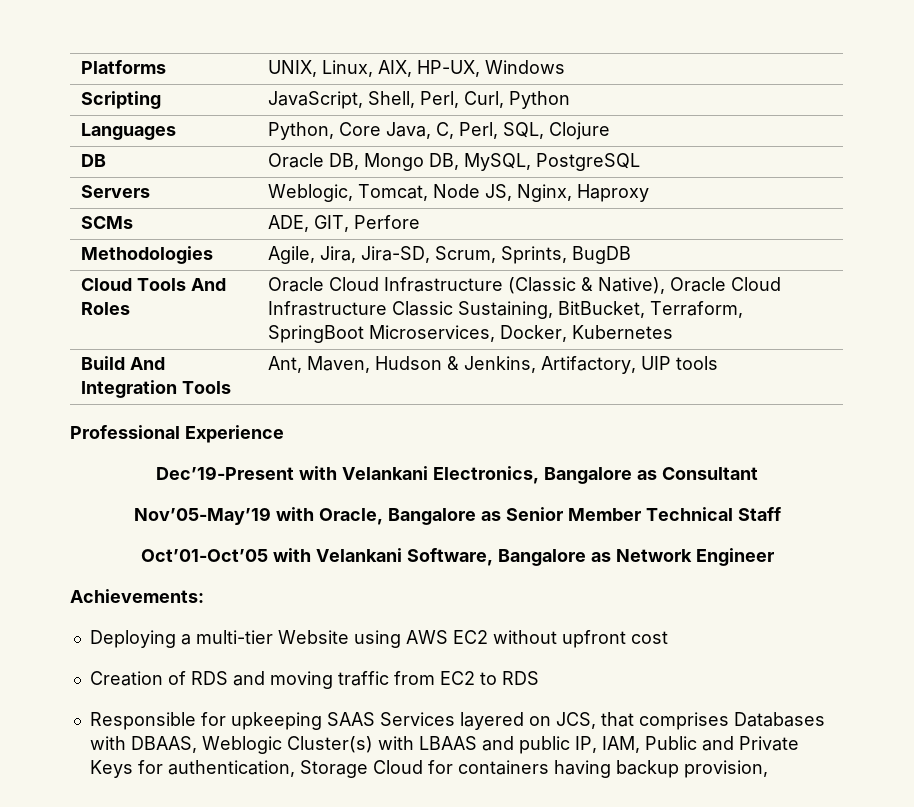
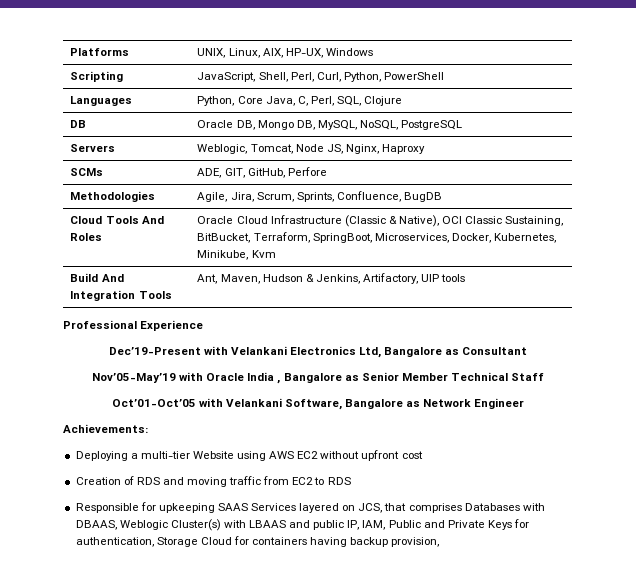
[508,91,570,109] Python -> [343,72,444,82] Python, PowerShell
(531, 162) none -> [359,120,398,130] NoSQL,
(349, 223) none -> [247,168,285,178] GitHub,
[360,246,430,263] Jira-SD, -> (254, 197) none
(567, 255) none -> [336,191,401,202] Confluence,
[669,277,781,292] [267,301,387,316] Oracle Cloud Infrastructure -> [442,216,463,224] OCI
[267,325,364,343] SpringBoot -> [312,233,372,243] SpringBoot,
[571,325,673,339] Kubernetes -> [493,233,556,243] [197,250,276,260] Kubernetes, Minikube, Kvm
[433,466,539,484] Electronics, -> [289,346,382,358] Electronics Ltd,
[318,508,383,525] Oracle, -> [206,372,281,384] Oracle India ,

